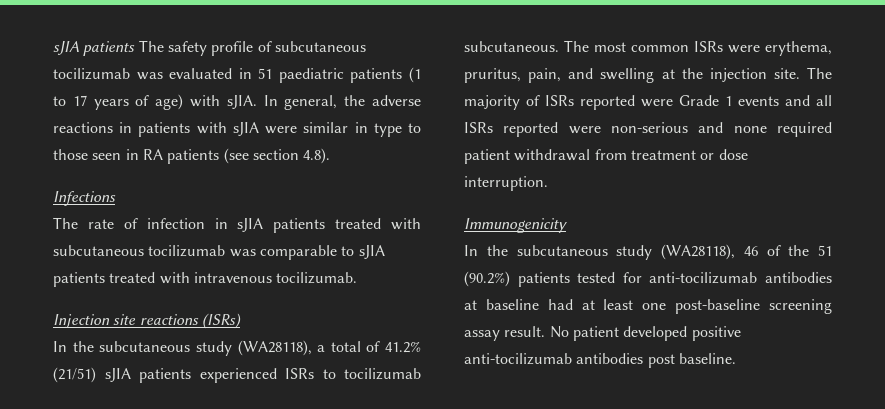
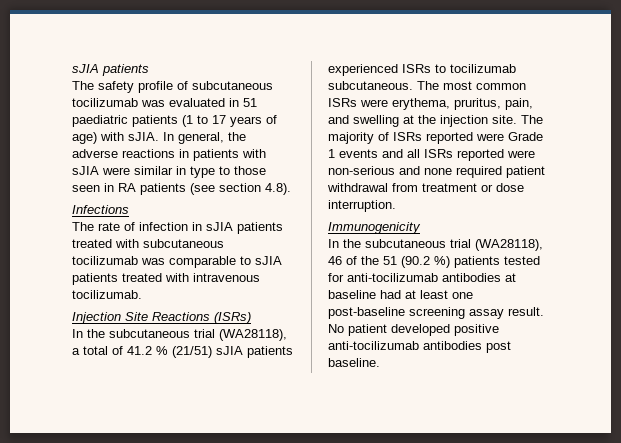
[53,41,136,56] sJIA patients -> [72,64,149,76] sJIA patients //
[113,314,199,325] site reactions -> [125,312,210,321] Site Reactions
[195,341,232,356] study -> [194,329,215,338] trial
[385,341,421,353] 41.2% -> [127,346,168,355] 41.2 %
[616,245,653,260] study -> [450,239,471,248] trial
[464,271,510,287] (90.2%) -> [401,256,450,268] (90.2 %)

